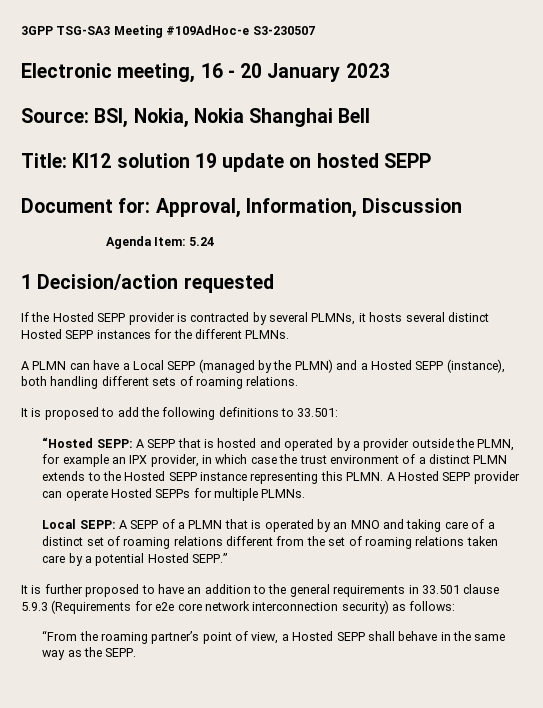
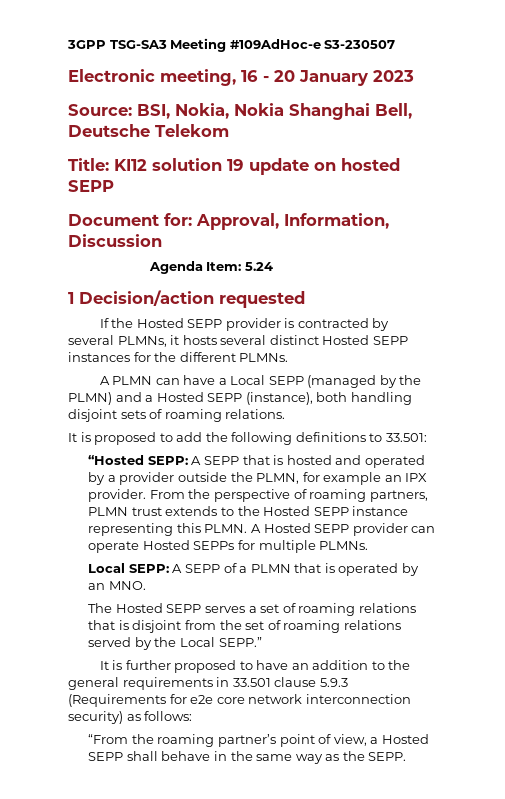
[338,108,371,123] Bell -> [375,103,412,119] [68,124,229,137] Bell, Deutsche Telekom
[101,376,149,386] different -> [68,409,117,422] disjoint
[150,454,508,467] provider, in which case the trust environment of a distinct PLMN -> [88,489,428,502] [88,507,162,516] provider. From the perspective of roaming partners, PLMN trust
[350,519,495,532] [42,536,274,549] MNO and taking care of a distinct set of roaming relations different -> [108,581,146,590] [88,603,416,616] [88,620,182,633] MNO. // The Hosted SEPP serves a set of roaming relations that is disjoint
[466,536,498,546] [42,553,189,566] taken care by a potential Hosted -> [88,637,216,650] served by the Local

